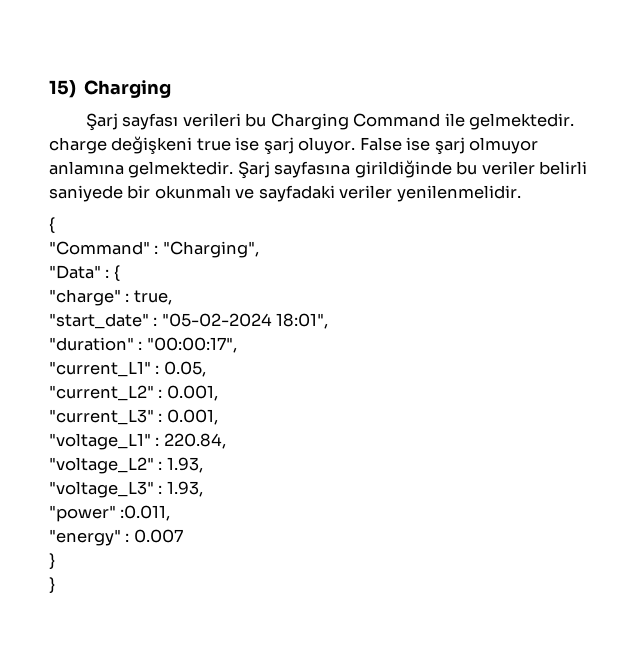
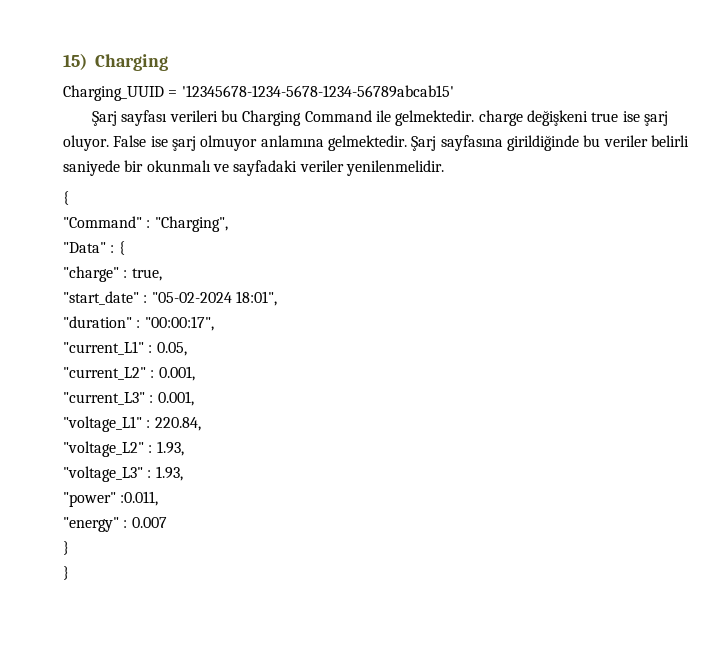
(172, 89) none -> [63,85,454,101] // Charging_UUID = '12345678-1234-5678-1234-56789abcab15'

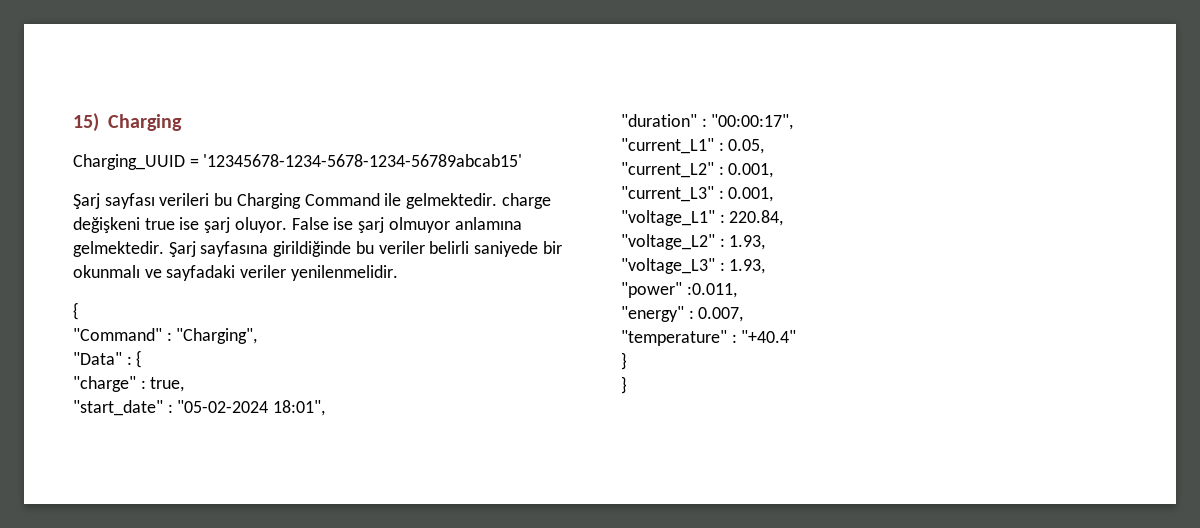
[131,517,167,528] 0.007 -> [698,307,744,322] [621,330,797,346] 0.007, // "temperature" : "+40.4"

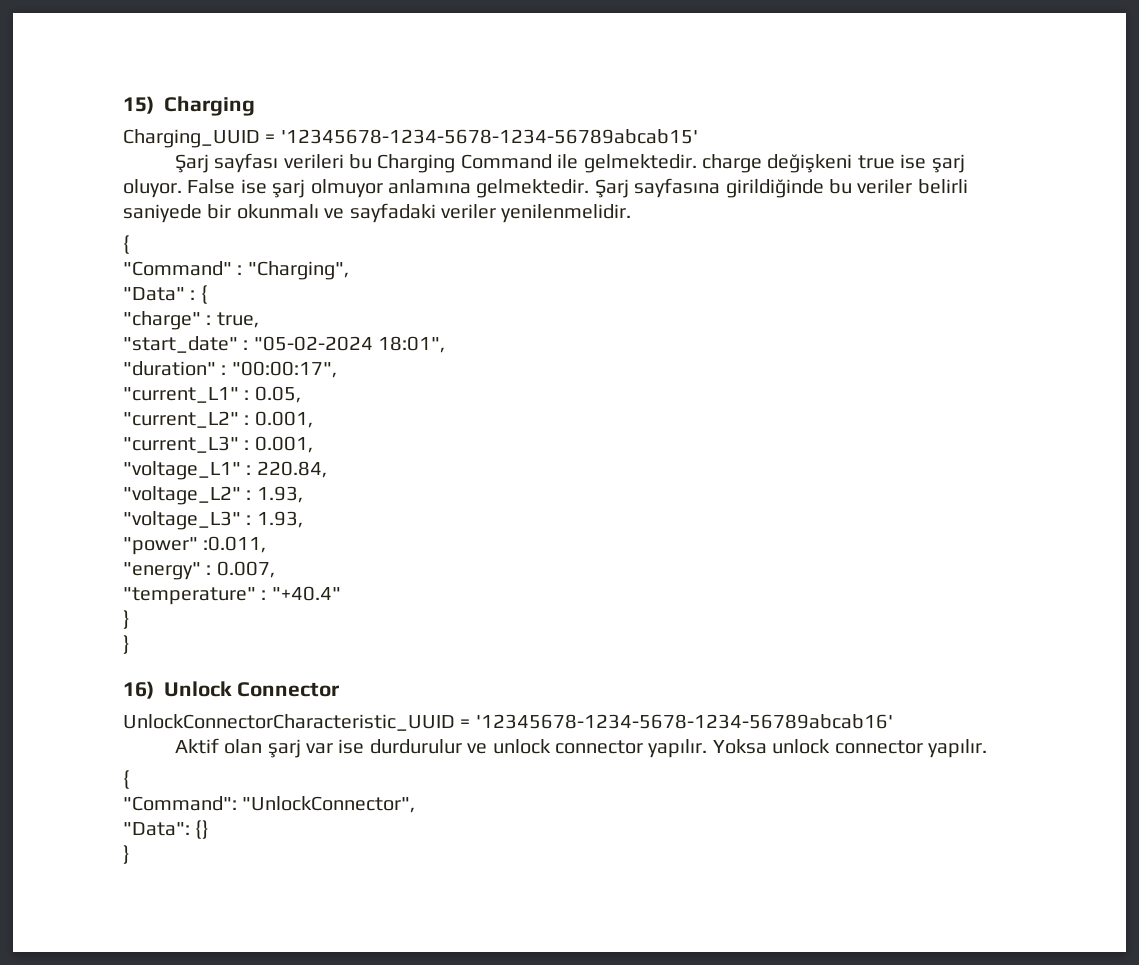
(627, 385) none -> [123,681,339,699] [123,714,893,731] [174,738,987,758] [123,770,130,789] [123,796,416,813] [123,820,210,839] [123,845,130,864] // 16) Unlock Connector // UnlockConnectorCharacteristic_UUID = '12345678-1234-5678-1234-56789abcab16' // Aktif olan şarj var ise durdurulur ve unlock connector yapılır. Yoksa unlock connector yapılır. // { // "Command": "UnlockConnector", // "Data": {} // }

